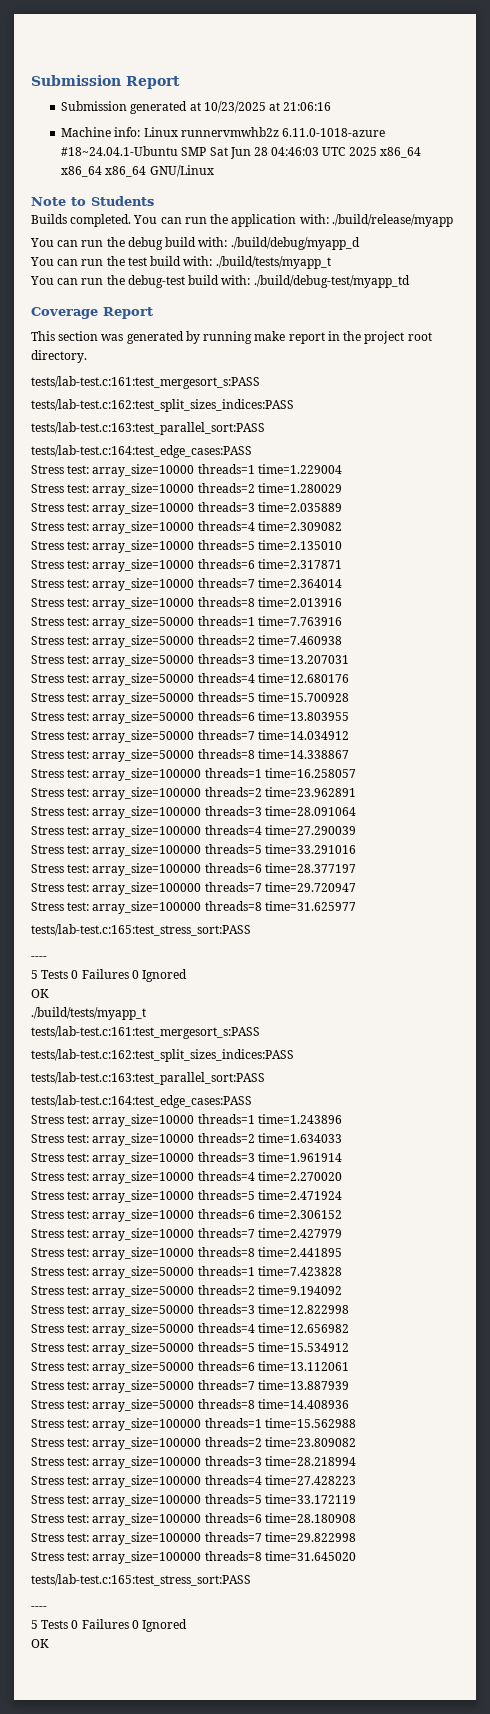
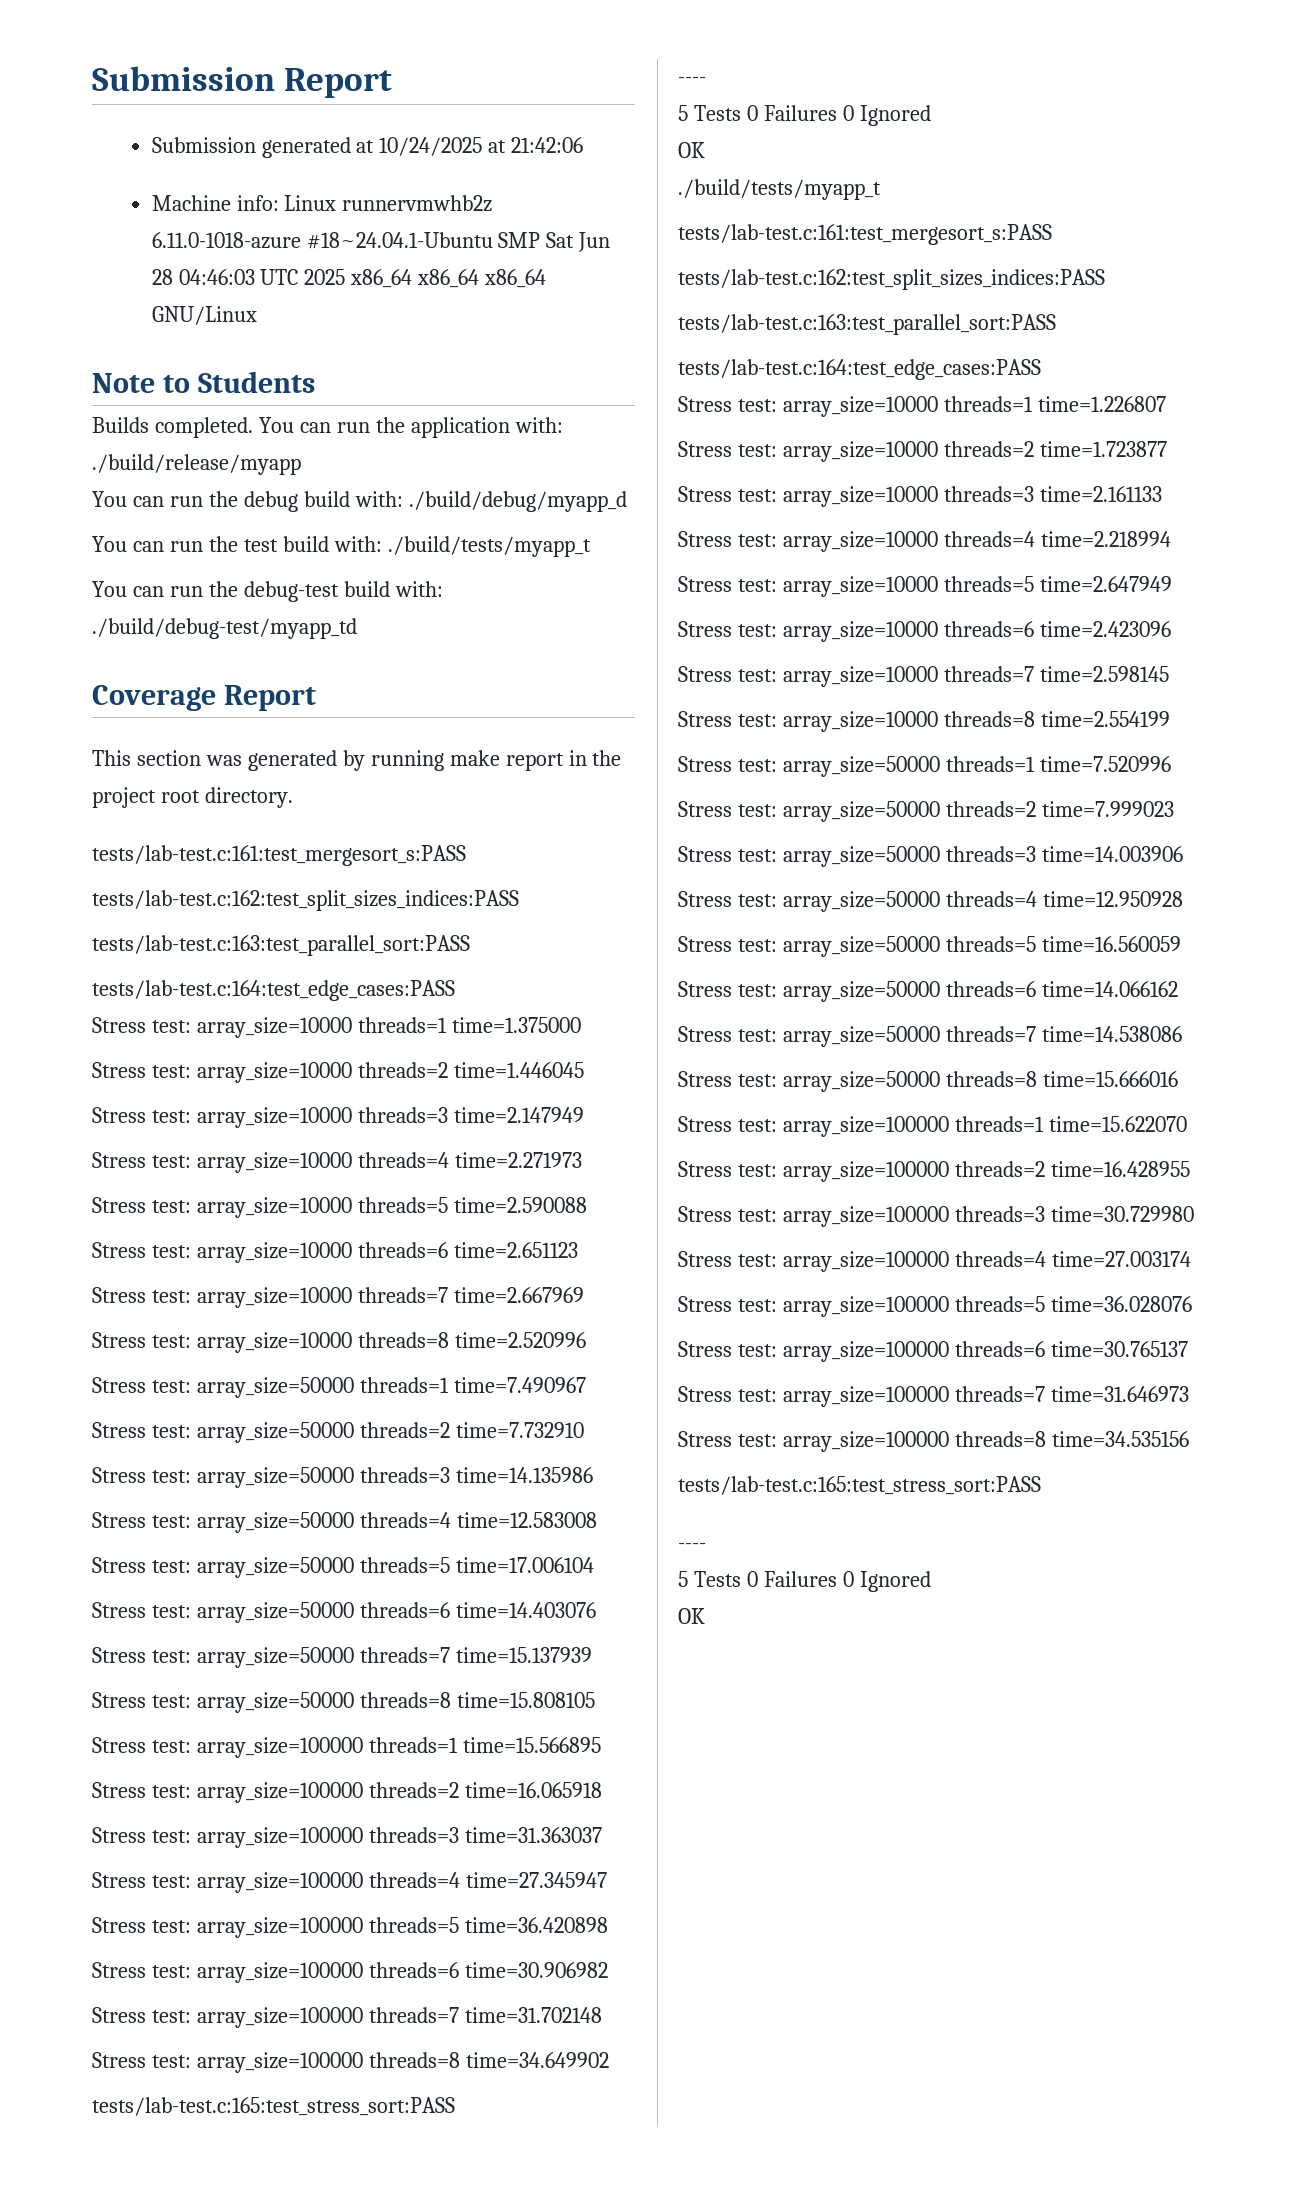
[203,101,332,113] 10/23/2025 at 21:06:16 -> [379,137,584,156] 10/24/2025 at 21:42:06
[257,464,342,474] [31,483,342,496] [31,502,342,515] [31,521,342,534] [31,540,342,553] [31,559,342,572] [31,578,342,591] [31,597,342,610] [31,616,342,629] [31,635,342,648] [31,654,349,667] [31,673,349,686] [31,692,349,705] [31,711,349,724] [31,730,349,743] [31,749,349,762] [31,768,356,781] [31,787,356,800] [31,806,356,819] [31,825,356,838] [31,844,356,857] [31,863,356,876] [31,882,356,895] [31,901,356,914] time=1.229004 // Stress test: array_size=10000 threads=2 time=1.280029 // Stress test: array_size=10000 threads=3 time=2.035889 // Stress test: array_size=10000 threads=4 time=2.309082 // Stress test: array_size=10000 threads=5 time=2.135010 // Stress test: array_size=10000 threads=6 time=2.317871 // Stress test: array_size=10000 threads=7 time=2.364014 // Stress test: array_size=10000 threads=8 time=2.013916 // Stress test: array_size=50000 threads=1 time=7.763916 // Stress test: array_size=50000 threads=2 time=7.460938 // Stress test: array_size=50000 threads=3 time=13.207031 // Stress test: array_size=50000 threads=4 time=12.680176 // Stress test: array_size=50000 threads=5 time=15.700928 // Stress test: array_size=50000 threads=6 time=13.803955 // Stress test: array_size=50000 threads=7 time=14.034912 // Stress test: array_size=50000 threads=8 time=14.338867 // Stress test: array_size=100000 threads=1 time=16.258057 // Stress test: array_size=100000 threads=2 time=23.962891 // Stress test: array_size=100000 threads=3 time=28.091064 // Stress test: array_size=100000 threads=4 time=27.290039 // Stress test: array_size=100000 threads=5 time=33.291016 // Stress test: array_size=100000 threads=6 time=28.377197 // Stress test: array_size=100000 threads=7 time=29.720947 // Stress test: array_size=100000 threads=8 time=31.625977 -> [451,1017,581,1033] [92,1062,584,1083] [92,1107,584,1128] [92,1152,582,1173] [92,1197,587,1218] [92,1242,578,1263] [92,1287,584,1308] [92,1332,586,1353] [92,1377,586,1398] [92,1422,584,1443] [92,1467,593,1488] [92,1512,597,1533] [92,1557,594,1578] [92,1602,596,1623] [92,1647,592,1668] [92,1692,595,1713] [92,1737,601,1758] [92,1782,602,1803] [92,1827,602,1848] [92,1872,607,1893] [92,1917,608,1938] [92,1962,608,1983] [92,2007,602,2028] [92,2052,609,2073] time=1.375000 // Stress test: array_size=10000 threads=2 time=1.446045 // Stress test: array_size=10000 threads=3 time=2.147949 // Stress test: array_size=10000 threads=4 time=2.271973 // Stress test: array_size=10000 threads=5 time=2.590088 // Stress test: array_size=10000 threads=6 time=2.651123 // Stress test: array_size=10000 threads=7 time=2.667969 // Stress test: array_size=10000 threads=8 time=2.520996 // Stress test: array_size=50000 threads=1 time=7.490967 // Stress test: array_size=50000 threads=2 time=7.732910 // Stress test: array_size=50000 threads=3 time=14.135986 // Stress test: array_size=50000 threads=4 time=12.583008 // Stress test: array_size=50000 threads=5 time=17.006104 // Stress test: array_size=50000 threads=6 time=14.403076 // Stress test: array_size=50000 threads=7 time=15.137939 // Stress test: array_size=50000 threads=8 time=15.808105 // Stress test: array_size=100000 threads=1 time=15.566895 // Stress test: array_size=100000 threads=2 time=16.065918 // Stress test: array_size=100000 threads=3 time=31.363037 // Stress test: array_size=100000 threads=4 time=27.345947 // Stress test: array_size=100000 threads=5 time=36.420898 // Stress test: array_size=100000 threads=6 time=30.906982 // Stress test: array_size=100000 threads=7 time=31.702148 // Stress test: array_size=100000 threads=8 time=34.649902
[257,1114,342,1124] [31,1133,342,1146] [31,1152,342,1165] [31,1171,342,1184] [31,1190,342,1203] [31,1209,342,1222] [31,1228,342,1241] [31,1247,342,1260] [31,1266,342,1279] [31,1285,342,1298] [31,1304,349,1317] [31,1323,349,1336] [31,1342,349,1355] [31,1361,349,1374] [31,1380,349,1393] [31,1399,349,1412] [31,1418,356,1431] [31,1437,356,1450] [31,1456,356,1469] [31,1475,356,1488] [31,1494,356,1507] [31,1513,356,1526] [31,1532,356,1545] [31,1551,356,1564] time=1.243896 // Stress test: array_size=10000 threads=2 time=1.634033 // Stress test: array_size=10000 threads=3 time=1.961914 // Stress test: array_size=10000 threads=4 time=2.270020 // Stress test: array_size=10000 threads=5 time=2.471924 // Stress test: array_size=10000 threads=6 time=2.306152 // Stress test: array_size=10000 threads=7 time=2.427979 // Stress test: array_size=10000 threads=8 time=2.441895 // Stress test: array_size=50000 threads=1 time=7.423828 // Stress test: array_size=50000 threads=2 time=9.194092 // Stress test: array_size=50000 threads=3 time=12.822998 // Stress test: array_size=50000 threads=4 time=12.656982 // Stress test: array_size=50000 threads=5 time=15.534912 // Stress test: array_size=50000 threads=6 time=13.112061 // Stress test: array_size=50000 threads=7 time=13.887939 // Stress test: array_size=50000 threads=8 time=14.408936 // Stress test: array_size=100000 threads=1 time=15.562988 // Stress test: array_size=100000 threads=2 time=23.809082 // Stress test: array_size=100000 threads=3 time=28.218994 // Stress test: array_size=100000 threads=4 time=27.428223 // Stress test: array_size=100000 threads=5 time=33.172119 // Stress test: array_size=100000 threads=6 time=28.180908 // Stress test: array_size=100000 threads=7 time=29.822998 // Stress test: array_size=100000 threads=8 time=31.645020 -> [1037,396,1166,412] [678,441,1167,462] [678,486,1162,507] [678,531,1171,552] [678,576,1172,597] [678,621,1171,642] [678,666,1169,687] [678,711,1170,732] [678,756,1171,777] [678,801,1174,822] [678,846,1183,867] [678,891,1183,912] [678,936,1181,957] [678,981,1178,1002] [678,1026,1182,1047] [678,1071,1178,1092] [678,1116,1187,1137] [678,1161,1190,1182] [678,1206,1194,1227] [678,1251,1191,1272] [678,1296,1192,1317] [678,1341,1188,1362] [678,1386,1189,1407] [678,1431,1189,1452] time=1.226807 // Stress test: array_size=10000 threads=2 time=1.723877 // Stress test: array_size=10000 threads=3 time=2.161133 // Stress test: array_size=10000 threads=4 time=2.218994 // Stress test: array_size=10000 threads=5 time=2.647949 // Stress test: array_size=10000 threads=6 time=2.423096 // Stress test: array_size=10000 threads=7 time=2.598145 // Stress test: array_size=10000 threads=8 time=2.554199 // Stress test: array_size=50000 threads=1 time=7.520996 // Stress test: array_size=50000 threads=2 time=7.999023 // Stress test: array_size=50000 threads=3 time=14.003906 // Stress test: array_size=50000 threads=4 time=12.950928 // Stress test: array_size=50000 threads=5 time=16.560059 // Stress test: array_size=50000 threads=6 time=14.066162 // Stress test: array_size=50000 threads=7 time=14.538086 // Stress test: array_size=50000 threads=8 time=15.666016 // Stress test: array_size=100000 threads=1 time=15.622070 // Stress test: array_size=100000 threads=2 time=16.428955 // Stress test: array_size=100000 threads=3 time=30.729980 // Stress test: array_size=100000 threads=4 time=27.003174 // Stress test: array_size=100000 threads=5 time=36.028076 // Stress test: array_size=100000 threads=6 time=30.765137 // Stress test: array_size=100000 threads=7 time=31.646973 // Stress test: array_size=100000 threads=8 time=34.535156

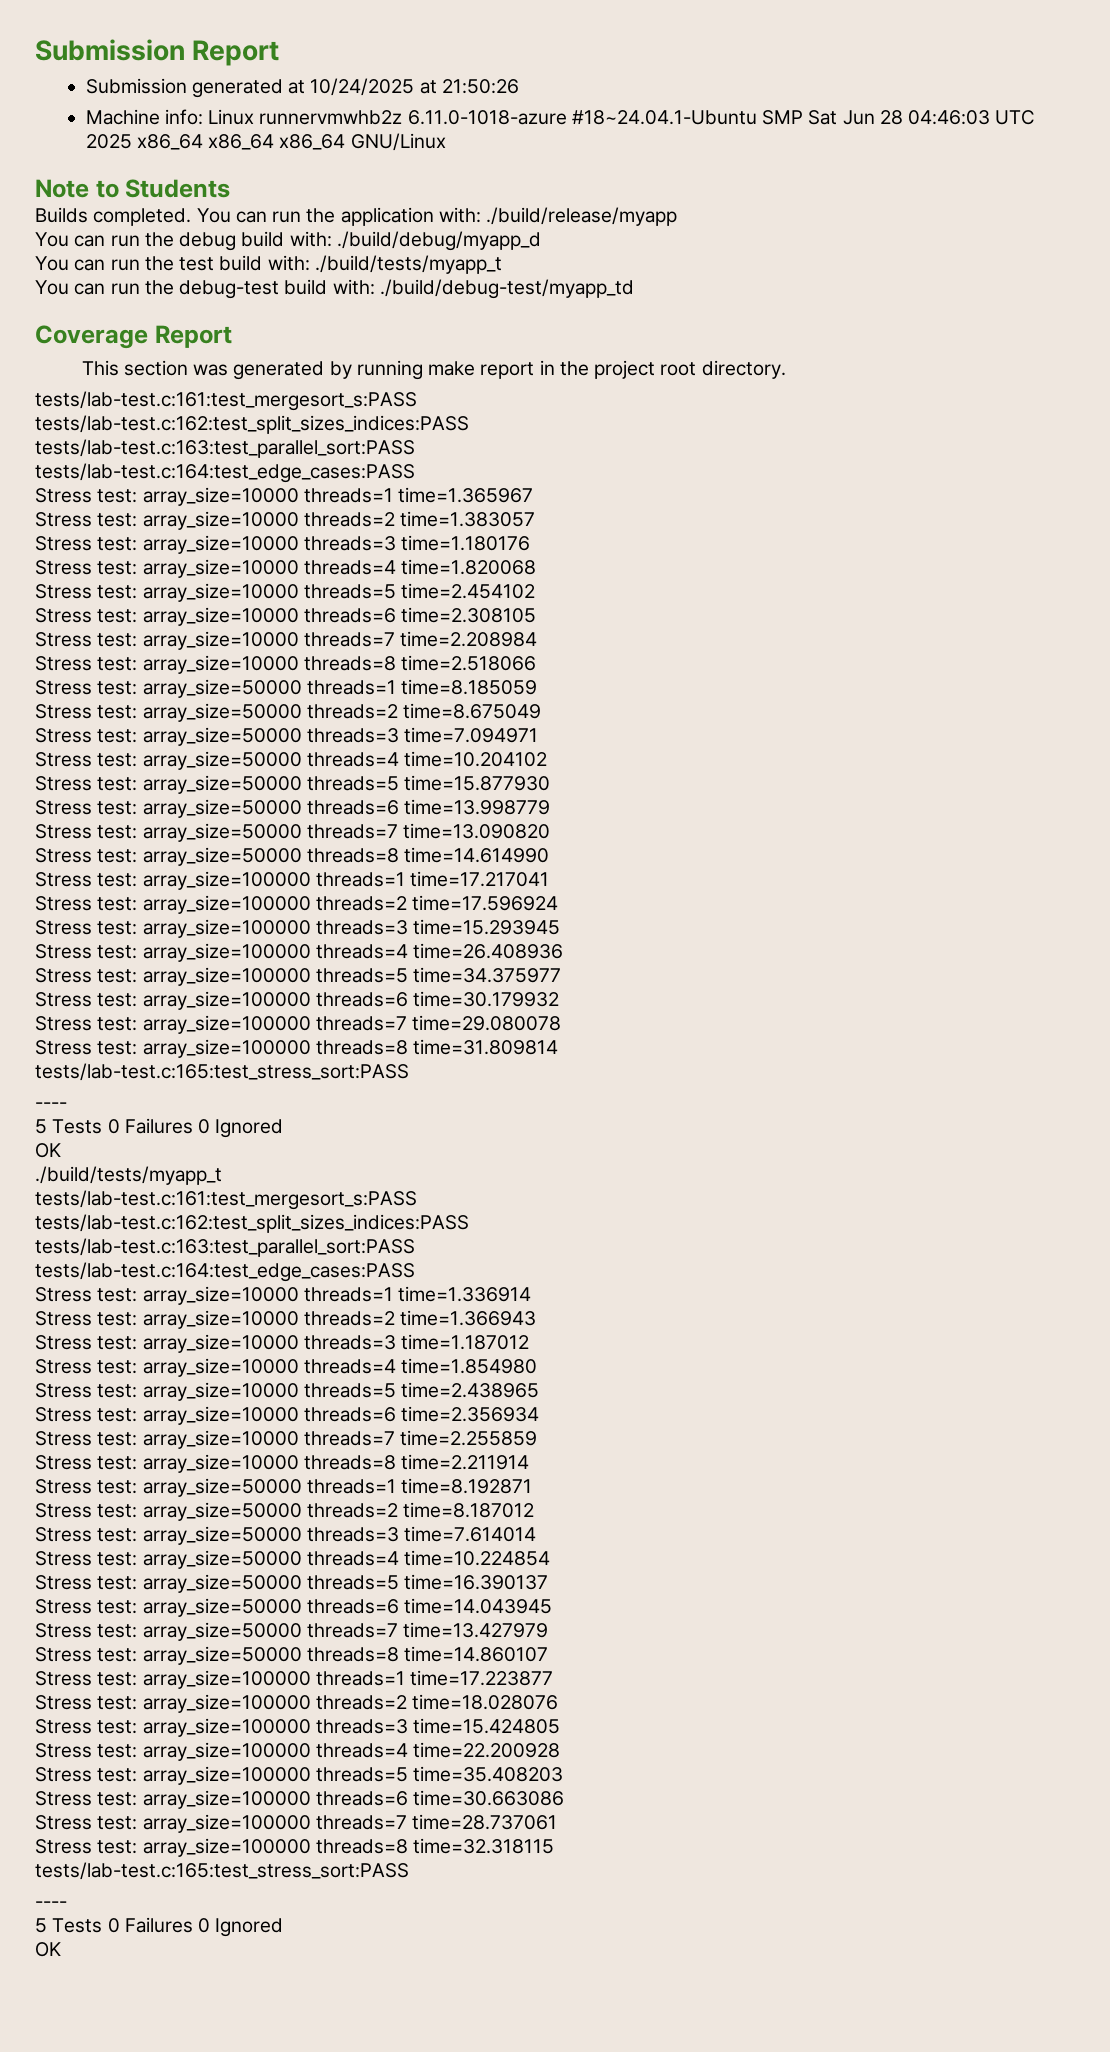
[511,137,584,153] 21:42:06 -> [441,79,519,94] 21:50:26
[451,1017,581,1033] [92,1062,584,1083] [92,1107,584,1128] [92,1152,582,1173] [92,1197,587,1218] [92,1242,578,1263] [92,1287,584,1308] [92,1332,586,1353] [92,1377,586,1398] [92,1422,584,1443] [92,1467,593,1488] [92,1512,597,1533] [92,1557,594,1578] [92,1602,596,1623] [92,1647,592,1668] [92,1692,595,1713] [92,1737,601,1758] [92,1782,602,1803] [92,1827,602,1848] [92,1872,607,1893] [92,1917,608,1938] [92,1962,608,1983] [92,2007,602,2028] [92,2052,609,2073] time=1.375000 // Stress test: array_size=10000 threads=2 time=1.446045 // Stress test: array_size=10000 threads=3 time=2.147949 // Stress test: array_size=10000 threads=4 time=2.271973 // Stress test: array_size=10000 threads=5 time=2.590088 // Stress test: array_size=10000 threads=6 time=2.651123 // Stress test: array_size=10000 threads=7 time=2.667969 // Stress test: array_size=10000 threads=8 time=2.520996 // Stress test: array_size=50000 threads=1 time=7.490967 // Stress test: array_size=50000 threads=2 time=7.732910 // Stress test: array_size=50000 threads=3 time=14.135986 // Stress test: array_size=50000 threads=4 time=12.583008 // Stress test: array_size=50000 threads=5 time=17.006104 // Stress test: array_size=50000 threads=6 time=14.403076 // Stress test: array_size=50000 threads=7 time=15.137939 // Stress test: array_size=50000 threads=8 time=15.808105 // Stress test: array_size=100000 threads=1 time=15.566895 // Stress test: array_size=100000 threads=2 time=16.065918 // Stress test: array_size=100000 threads=3 time=31.363037 // Stress test: array_size=100000 threads=4 time=27.345947 // Stress test: array_size=100000 threads=5 time=36.420898 // Stress test: array_size=100000 threads=6 time=30.906982 // Stress test: array_size=100000 threads=7 time=31.702148 // Stress test: array_size=100000 threads=8 time=34.649902 -> [398,487,534,503] [35,511,536,530] [35,535,531,554] [35,559,537,578] [35,583,536,602] [35,607,537,626] [35,631,538,650] [35,655,537,674] [35,679,538,698] [35,703,542,722] [35,727,539,746] [35,751,548,770] [35,775,551,794] [35,799,551,818] [35,823,551,842] [35,847,550,866] [35,871,550,890] [35,895,559,914] [35,919,561,938] [35,943,564,962] [35,967,562,986] [35,991,560,1010] [35,1015,562,1034] [35,1039,559,1058] time=1.365967 // Stress test: array_size=10000 threads=2 time=1.383057 // Stress test: array_size=10000 threads=3 time=1.180176 // Stress test: array_size=10000 threads=4 time=1.820068 // Stress test: array_size=10000 threads=5 time=2.454102 // Stress test: array_size=10000 threads=6 time=2.308105 // Stress test: array_size=10000 threads=7 time=2.208984 // Stress test: array_size=10000 threads=8 time=2.518066 // Stress test: array_size=50000 threads=1 time=8.185059 // Stress test: array_size=50000 threads=2 time=8.675049 // Stress test: array_size=50000 threads=3 time=7.094971 // Stress test: array_size=50000 threads=4 time=10.204102 // Stress test: array_size=50000 threads=5 time=15.877930 // Stress test: array_size=50000 threads=6 time=13.998779 // Stress test: array_size=50000 threads=7 time=13.090820 // Stress test: array_size=50000 threads=8 time=14.614990 // Stress test: array_size=100000 threads=1 time=17.217041 // Stress test: array_size=100000 threads=2 time=17.596924 // Stress test: array_size=100000 threads=3 time=15.293945 // Stress test: array_size=100000 threads=4 time=26.408936 // Stress test: array_size=100000 threads=5 time=34.375977 // Stress test: array_size=100000 threads=6 time=30.179932 // Stress test: array_size=100000 threads=7 time=29.080078 // Stress test: array_size=100000 threads=8 time=31.809814
[1037,396,1166,412] [678,441,1167,462] [678,486,1162,507] [678,531,1171,552] [678,576,1172,597] [678,621,1171,642] [678,666,1169,687] [678,711,1170,732] [678,756,1171,777] [678,801,1174,822] [678,846,1183,867] [678,891,1183,912] [678,936,1181,957] [678,981,1178,1002] [678,1026,1182,1047] [678,1071,1178,1092] [678,1116,1187,1137] [678,1161,1190,1182] [678,1206,1194,1227] [678,1251,1191,1272] [678,1296,1192,1317] [678,1341,1188,1362] [678,1386,1189,1407] [678,1431,1189,1452] time=1.226807 // Stress test: array_size=10000 threads=2 time=1.723877 // Stress test: array_size=10000 threads=3 time=2.161133 // Stress test: array_size=10000 threads=4 time=2.218994 // Stress test: array_size=10000 threads=5 time=2.647949 // Stress test: array_size=10000 threads=6 time=2.423096 // Stress test: array_size=10000 threads=7 time=2.598145 // Stress test: array_size=10000 threads=8 time=2.554199 // Stress test: array_size=50000 threads=1 time=7.520996 // Stress test: array_size=50000 threads=2 time=7.999023 // Stress test: array_size=50000 threads=3 time=14.003906 // Stress test: array_size=50000 threads=4 time=12.950928 // Stress test: array_size=50000 threads=5 time=16.560059 // Stress test: array_size=50000 threads=6 time=14.066162 // Stress test: array_size=50000 threads=7 time=14.538086 // Stress test: array_size=50000 threads=8 time=15.666016 // Stress test: array_size=100000 threads=1 time=15.622070 // Stress test: array_size=100000 threads=2 time=16.428955 // Stress test: array_size=100000 threads=3 time=30.729980 // Stress test: array_size=100000 threads=4 time=27.003174 // Stress test: array_size=100000 threads=5 time=36.028076 // Stress test: array_size=100000 threads=6 time=30.765137 // Stress test: array_size=100000 threads=7 time=31.646973 // Stress test: array_size=100000 threads=8 time=34.535156 -> [398,1286,532,1302] [35,1310,537,1329] [35,1334,530,1353] [35,1358,538,1377] [35,1382,540,1401] [35,1406,540,1425] [35,1430,538,1449] [35,1454,530,1473] [35,1478,533,1497] [35,1502,535,1521] [35,1526,537,1545] [35,1550,551,1569] [35,1574,549,1593] [35,1598,553,1617] [35,1622,549,1641] [35,1646,549,1665] [35,1670,554,1689] [35,1694,559,1713] [35,1718,561,1737] [35,1742,561,1761] [35,1766,564,1785] [35,1790,565,1809] [35,1814,558,1833] [35,1838,555,1857] time=1.336914 // Stress test: array_size=10000 threads=2 time=1.366943 // Stress test: array_size=10000 threads=3 time=1.187012 // Stress test: array_size=10000 threads=4 time=1.854980 // Stress test: array_size=10000 threads=5 time=2.438965 // Stress test: array_size=10000 threads=6 time=2.356934 // Stress test: array_size=10000 threads=7 time=2.255859 // Stress test: array_size=10000 threads=8 time=2.211914 // Stress test: array_size=50000 threads=1 time=8.192871 // Stress test: array_size=50000 threads=2 time=8.187012 // Stress test: array_size=50000 threads=3 time=7.614014 // Stress test: array_size=50000 threads=4 time=10.224854 // Stress test: array_size=50000 threads=5 time=16.390137 // Stress test: array_size=50000 threads=6 time=14.043945 // Stress test: array_size=50000 threads=7 time=13.427979 // Stress test: array_size=50000 threads=8 time=14.860107 // Stress test: array_size=100000 threads=1 time=17.223877 // Stress test: array_size=100000 threads=2 time=18.028076 // Stress test: array_size=100000 threads=3 time=15.424805 // Stress test: array_size=100000 threads=4 time=22.200928 // Stress test: array_size=100000 threads=5 time=35.408203 // Stress test: array_size=100000 threads=6 time=30.663086 // Stress test: array_size=100000 threads=7 time=28.737061 // Stress test: array_size=100000 threads=8 time=32.318115

